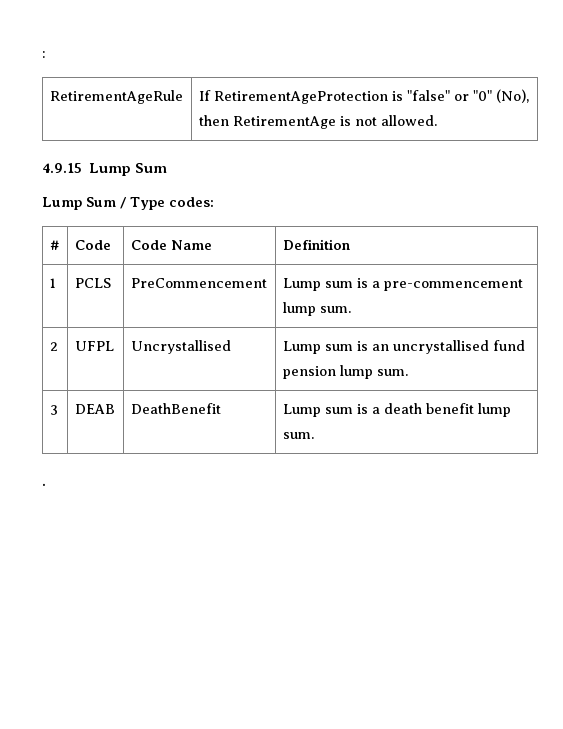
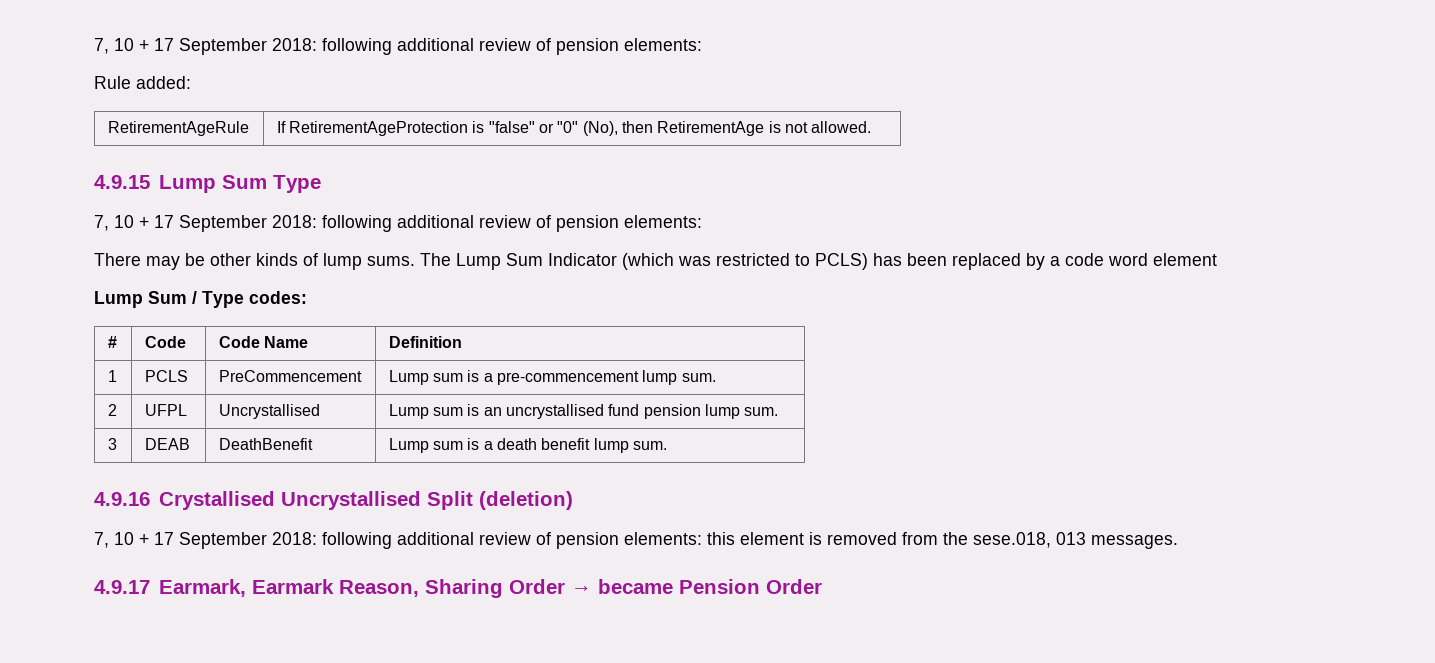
[42,51,46,58] : -> [94,38,702,55] [94,76,191,89] 7, 10 + 17 September 2018: following additional review of pension elements: // Rule added:
(168, 168) none -> [272,175,321,193] [94,215,702,232] [94,253,1217,270] Type // 7, 10 + 17 September 2018: following additional review of pension elements: // There may be other kinds of lump sums. The Lump Sum Indicator (which was restricted to PCLS) has been replaced by a code word element
[42,483,46,486] . -> [94,491,573,510] [94,532,1178,549] [94,579,822,598] 4.9.16 Crystallised Uncrystallised Split (deletion) // 7, 10 + 17 September 2018: following additional review of pension elements: this element is removed from the sese.018, 013 messages. // 4.9.17 Earmark, Earmark Reason, Sharing Order → became Pension Order

